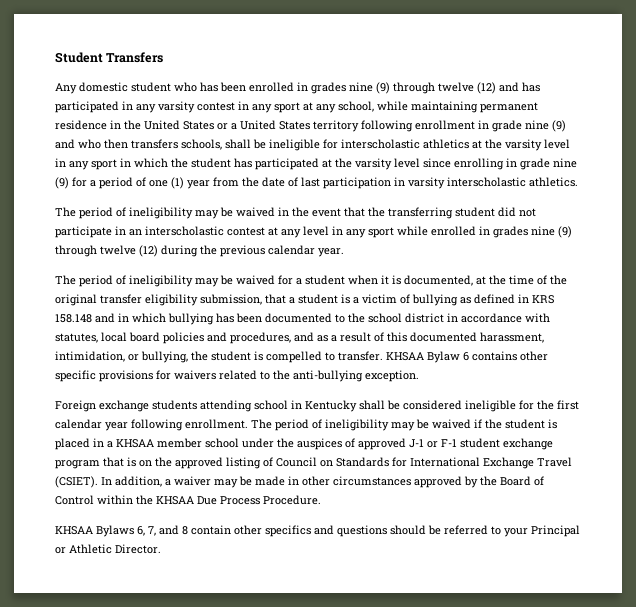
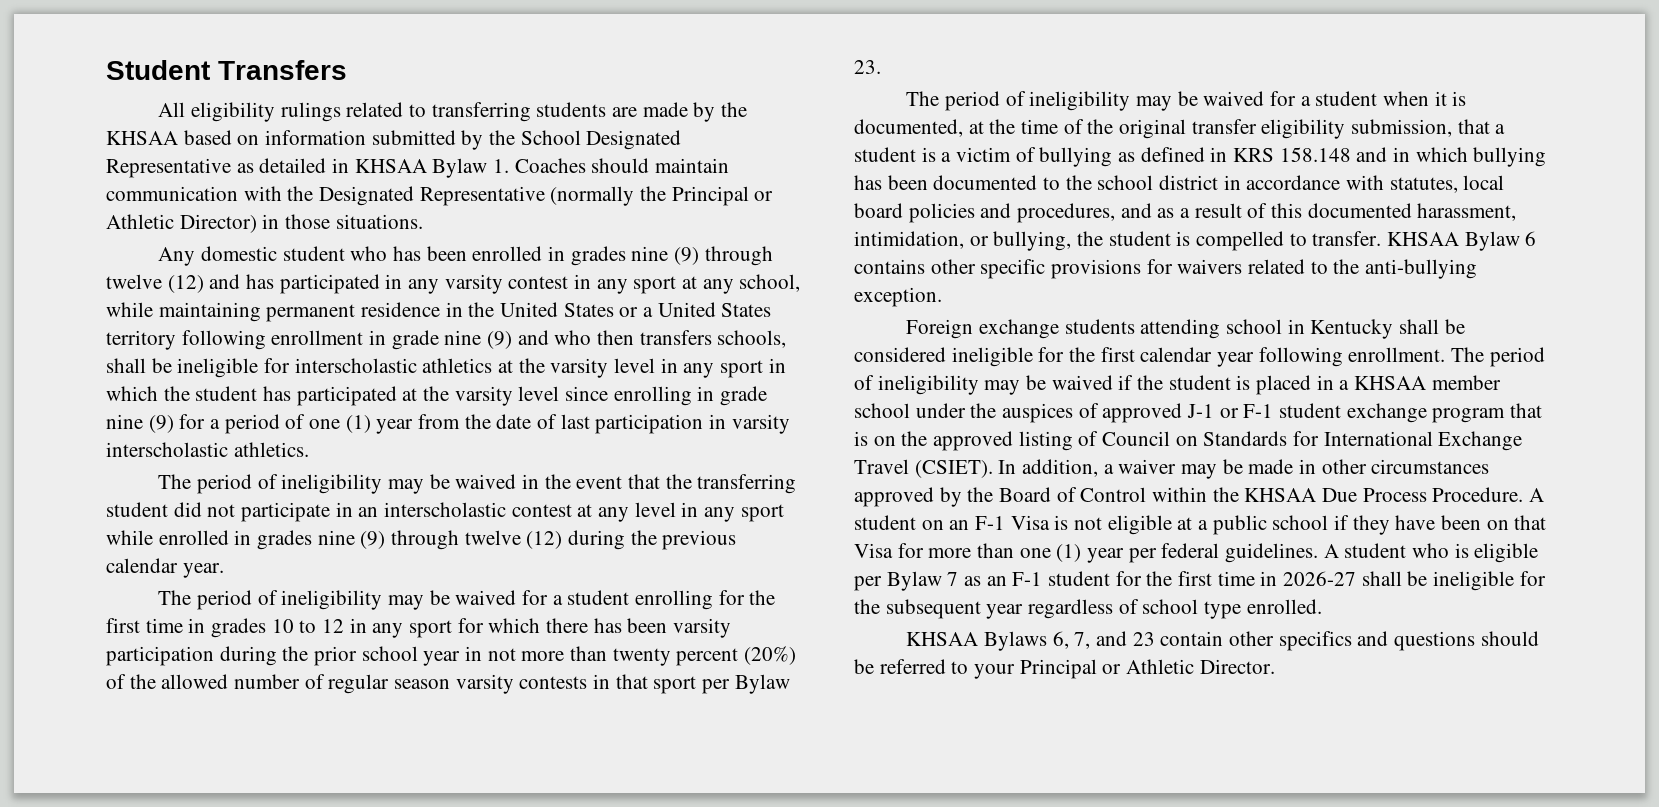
(164, 57) none -> [158,102,747,122] [106,130,682,150] [106,158,730,178] [106,186,774,206] [106,214,423,233] // All eligibility rulings related to transferring students are made by the KHSAA based on information submitted by the School Designated Representative as detailed in KHSAA Bylaw 1. Coaches should maintain communication with the Designated Representative (normally the Principal or Athletic Director) in those situations.
(344, 252) none -> [158,590,776,610] [106,618,732,638] [106,646,797,666] [106,674,790,694] [854,60,881,74] // The period of ineligibility may be waived for a student enrolling for the first time in grades 10 to 12 in any sport for which there has been varsity participation during the prior school year in not more than twenty percent (20%) of the allowed number of regular season varsity contests in that sport per Bylaw 23.
(321, 500) none -> [1529,488,1545,502] [854,515,1547,535] [854,543,1539,563] [854,571,1546,591] [854,599,1322,619] A student on an F-1 Visa is not eligible at a public school if they have been on that Visa for more than one (1) year per federal guidelines. A student who is eligible per Bylaw 7 as an F-1 student for the first time in 2026-27 shall be ineligible for the subsequent year regardless of school type enrolled.
[182,526,188,535] 8 -> [1132,632,1155,646] 23

